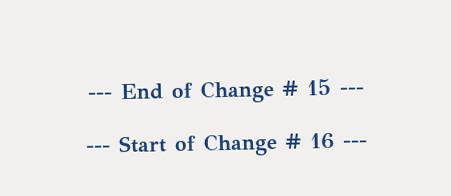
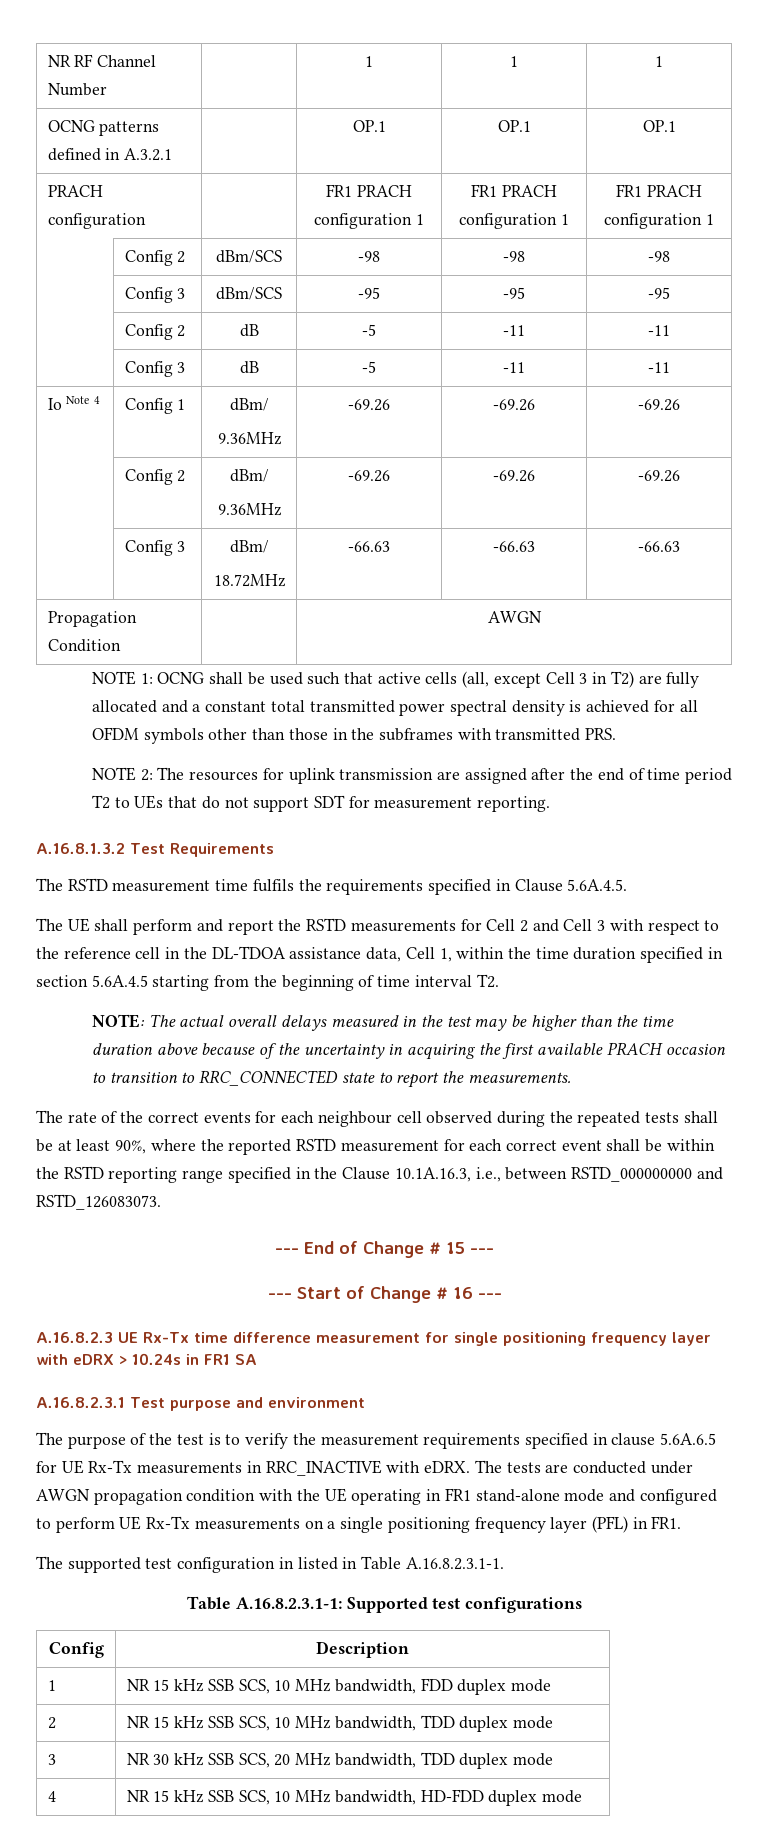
(86, 96) none -> [47,54,157,67] [47,83,107,96] [365,56,373,67] [510,56,518,67] [655,56,663,67] [47,120,160,136] [47,148,173,161] [352,120,386,132] [497,120,531,132] [642,120,676,132] [47,185,103,197] [47,213,146,229] [326,184,412,197] [314,213,424,229] [471,184,557,197] [459,213,569,229] [616,184,702,197] [604,213,714,229] [124,250,186,266] [216,250,282,263] [358,251,380,262] [503,251,525,262] [648,251,670,262] [124,287,186,303] [216,287,282,300] [358,287,380,299] [503,287,525,299] [648,287,670,299] [124,324,186,340] [239,324,259,337] [362,324,376,336] [503,325,525,336] [648,325,670,336] [124,361,186,377] [239,361,259,374] [362,361,376,373] [503,362,525,373] [648,362,670,373] [47,396,101,410] [124,398,186,414] [229,398,269,411] [217,432,282,445] [348,399,390,411] [493,399,535,411] [638,399,680,411] [124,469,186,485] [229,469,269,482] [217,503,282,516] [348,470,390,482] [493,470,535,482] [638,470,680,482] [124,540,186,556] [229,540,269,553] [213,574,286,587] [348,541,390,552] [493,541,535,552] [638,541,680,552] [47,611,137,627] [47,639,121,652] [487,611,542,623] [91,671,700,688] [91,700,698,716] [91,727,617,744] [91,767,733,784] [91,795,551,812] [36,843,274,857] [36,878,628,895] [36,918,720,935] [36,946,723,963] [36,974,499,991] [91,1014,675,1031] [91,1042,726,1060] [91,1070,571,1088] [36,1110,718,1127] [36,1138,715,1155] [36,1166,723,1183] [36,1194,161,1210] NR RF Channel Number | | 1 | 1 | 1 // OCNG patterns defined in A.3.2.1 | | OP.1 | OP.1 | OP.1 // PRACH configuration | | FR1 PRACH configuration 1 | FR1 PRACH configuration 1 | FR1 PRACH configuration 1 // | Config 2 | dBm/SCS | -98 | -98 | -98 // | Config 3 | dBm/SCS | -95 | -95 | -95 // | Config 2 | dB | -5 | -11 | -11 // | Config 3 | dB | -5 | -11 | -11 // Io Note 4 | Config 1 | dBm/ // 9.36MHz | -69.26 | -69.26 | -69.26 // | Config 2 | dBm/ // 9.36MHz | -69.26 | -69.26 | -69.26 // | Config 3 | dBm/ // 18.72MHz | -66.63 | -66.63 | -66.63 // Propagation Condition | | AWGN // NOTE 1: OCNG shall be used such that active cells (all, except Cell 3 in T2) are fully allocated and a constant total transmitted power spectral density is achieved for all OFDM symbols other than those in the subframes with transmitted PRS. // NOTE 2: The resources for uplink transmission are assigned after the end of time period T2 to UEs that do not support SDT for measurement reporting. // A.16.8.1.3.2 Test Requirements // The RSTD measurement time fulfils the requirements specified in Clause 5.6A.4.5. // The UE shall perform and report the RSTD measurements for Cell 2 and Cell 3 with respect to the reference cell in the DL-TDOA assistance data, Cell 1, within the time duration specified in section 5.6A.4.5 starting from the beginning of time interval T2. // NOTE: The actual overall delays measured in the test may be higher than the time duration above because of the uncertainty in acquiring the first available PRACH occasion to transition to RRC_CONNECTED state to report the measurements. // The rate of the correct events for each neighbour cell observed during the repeated tests shall be at least 90%, where the reported RSTD measurement for each correct event shall be within the RSTD reporting range specified in the Clause 10.1A.16.3, i.e., between RSTD_000000000 and RSTD_126083073. //
(368, 144) none -> [36,1332,711,1346] [36,1353,257,1365] [36,1397,365,1411] [36,1432,717,1449] [36,1460,693,1476] [36,1488,717,1505] [36,1516,682,1533] [36,1556,504,1573] [187,1596,582,1613] [48,1642,104,1658] [316,1641,409,1658] [47,1680,56,1691] [126,1678,551,1695] [47,1717,56,1729] [126,1715,553,1732] [47,1754,56,1765] [126,1752,553,1769] [47,1791,56,1802] [126,1789,582,1806] // A.16.8.2.3 UE Rx-Tx time difference measurement for single positioning frequency layer with eDRX > 10.24s in FR1 SA // A.16.8.2.3.1 Test purpose and environment // The purpose of the test is to verify the measurement requirements specified in clause 5.6A.6.5 for UE Rx-Tx measurements in RRC_INACTIVE with eDRX. The tests are conducted under AWGN propagation condition with the UE operating in FR1 stand-alone mode and configured to perform UE Rx-Tx measurements on a single positioning frequency layer (PFL) in FR1. // The supported test configuration in listed in Table A.16.8.2.3.1-1. // Table A.16.8.2.3.1-1: Supported test configurations // Config | Description // 1 | NR 15 kHz SSB SCS, 10 MHz bandwidth, FDD duplex mode // 2 | NR 15 kHz SSB SCS, 10 MHz bandwidth, TDD duplex mode // 3 | NR 30 kHz SSB SCS, 20 MHz bandwidth, TDD duplex mode // 4 | NR 15 kHz SSB SCS, 10 MHz bandwidth, HD-FDD duplex mode

